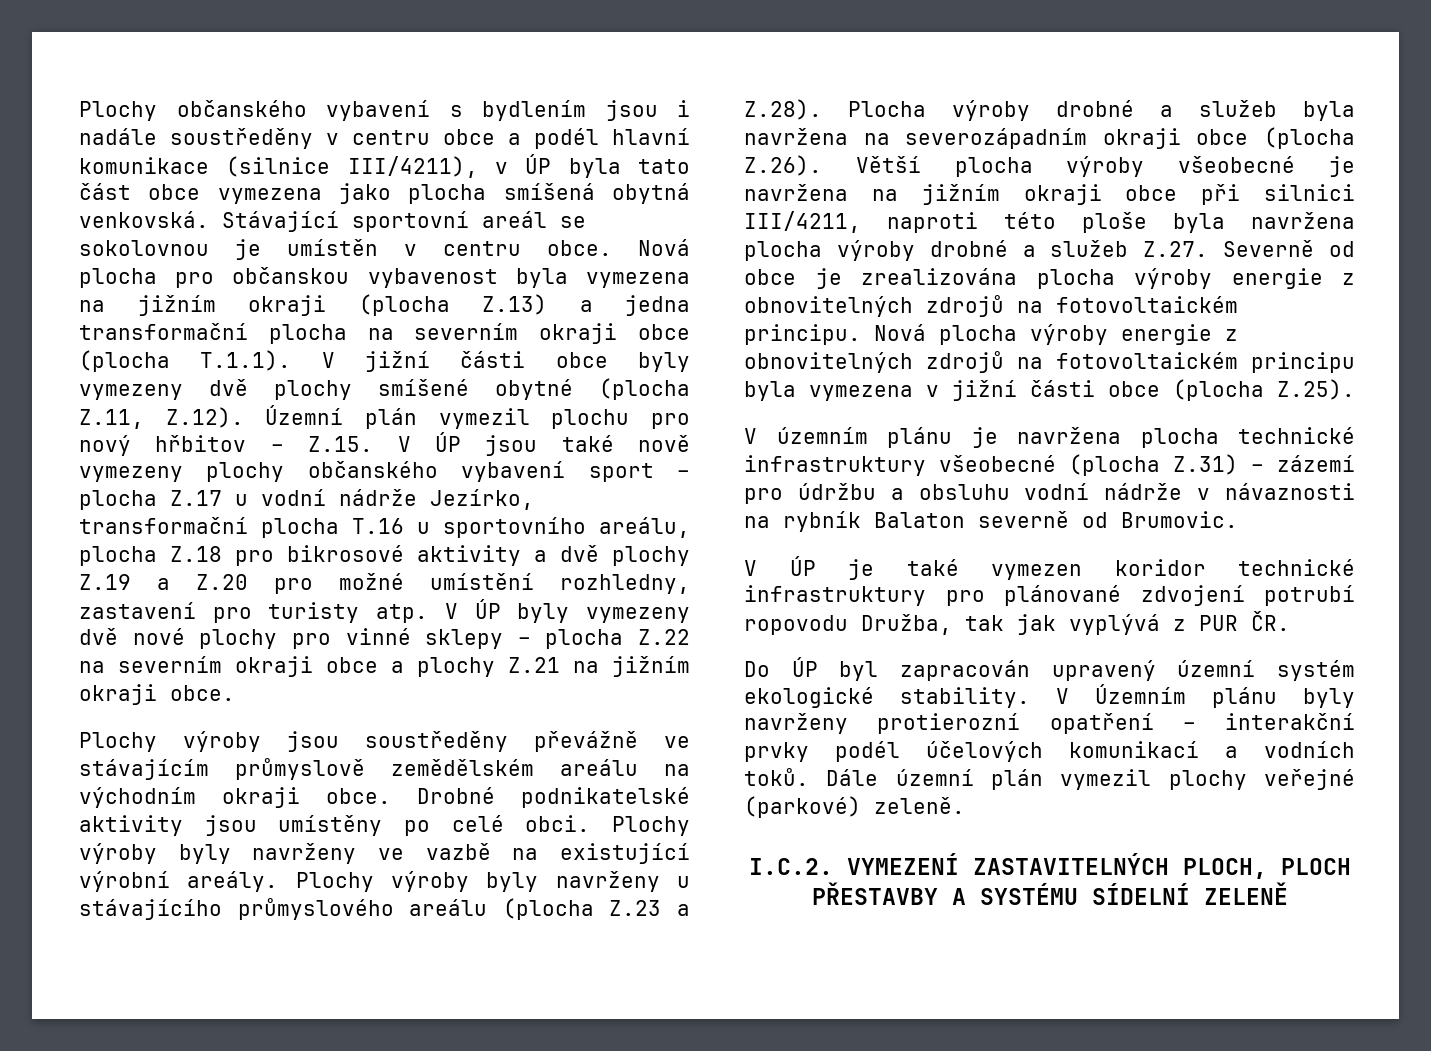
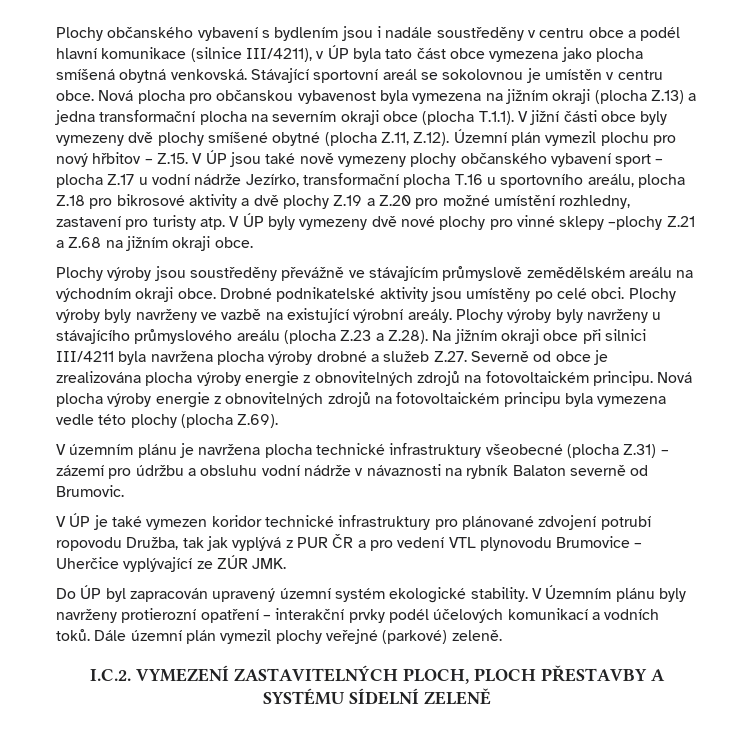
[517,629,690,649] [79,656,560,677] – plocha Z.22 na severním okraji obce a plochy Z.21 -> [608,216,695,230] [56,237,102,248] –plochy Z.21 a Z.68
[848,100,1355,121] [744,127,1355,149] [744,155,1355,177] [744,184,898,201] Plocha výroby drobné a služeb byla navržena na severozápadním okraji obce (plocha Z.26). Větší plocha výroby všeobecné je navržena na -> [432,330,452,341] Na
[744,211,1147,233] III/4211, naproti této ploše -> [56,351,114,362] III/4211
[926,379,1355,401] v jižní části obce (plocha Z.25). -> [56,414,279,428] vedle této plochy (plocha Z.69).
[1251,611,1290,631] ČR. -> [332,534,643,551] [56,555,287,572] ČR a pro vedení VTL plynovodu Brumovice – Uherčice vyplývající ze ZÚR JMK.

